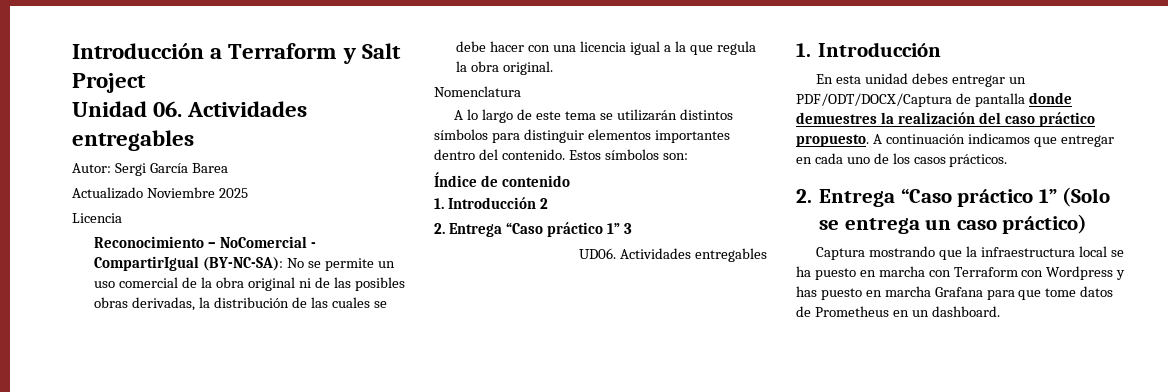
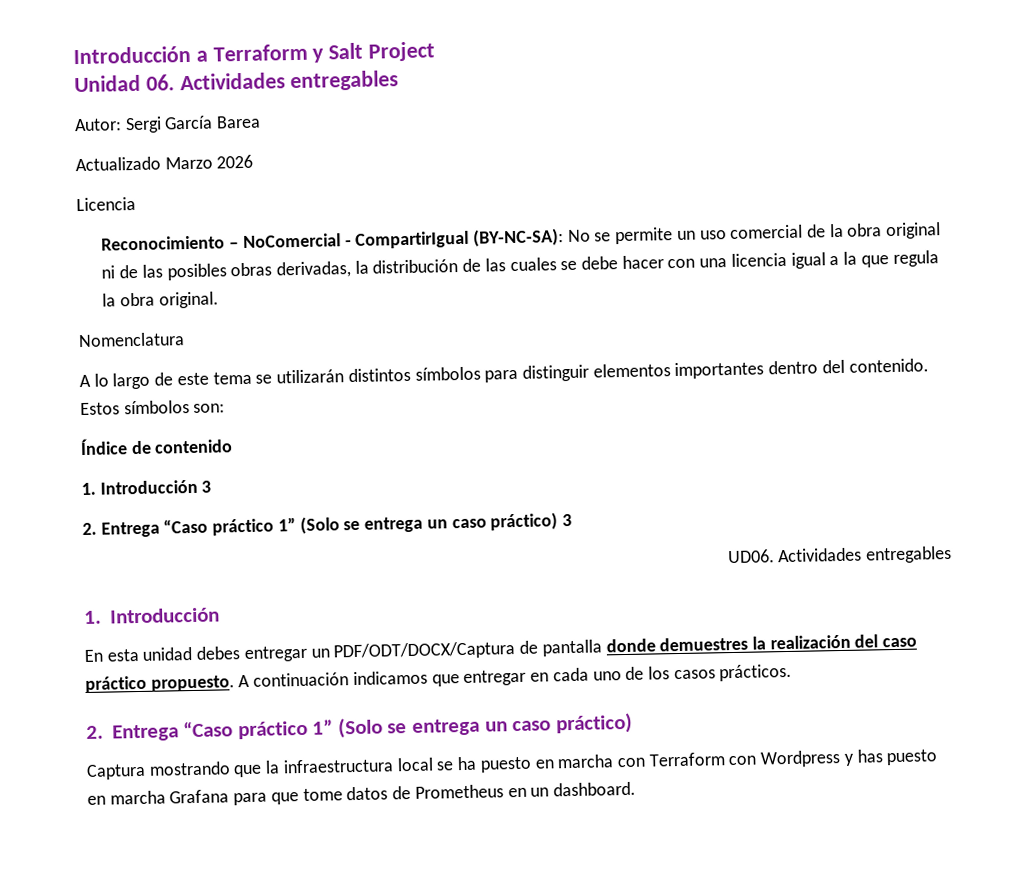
[146,187,248,198] Noviembre 2025 -> [164,154,254,170] Marzo 2026
[539,198,548,209] [434,222,620,237] 2 // 2. Entrega “Caso práctico 1” -> [201,480,212,493] [82,512,559,538] 3 // 2. Entrega “Caso práctico 1” (Solo se entrega un caso práctico)

